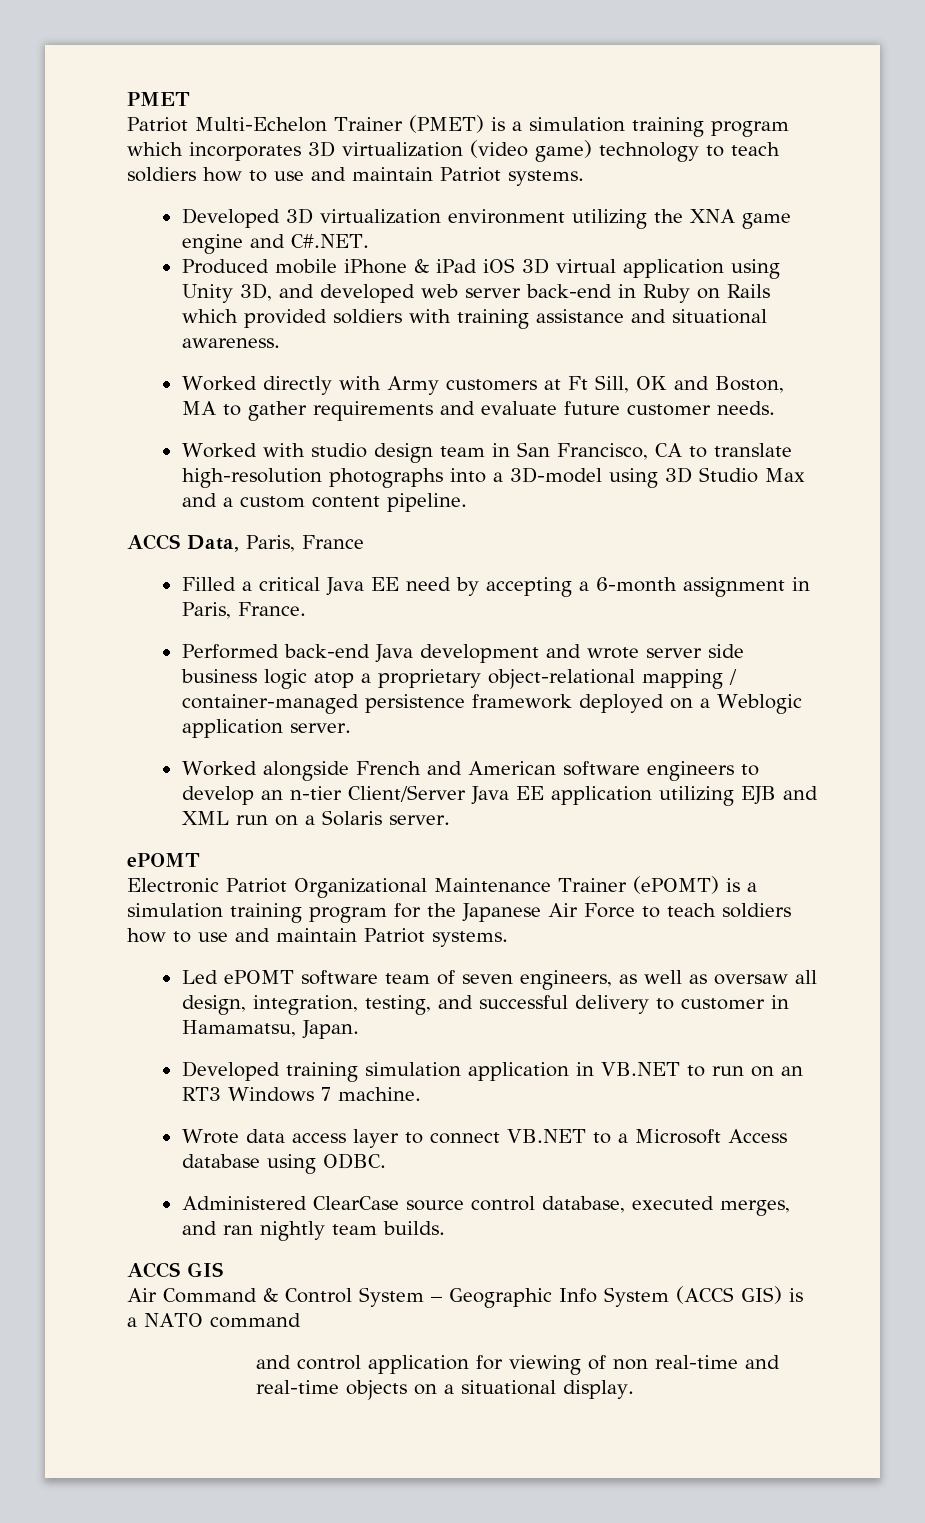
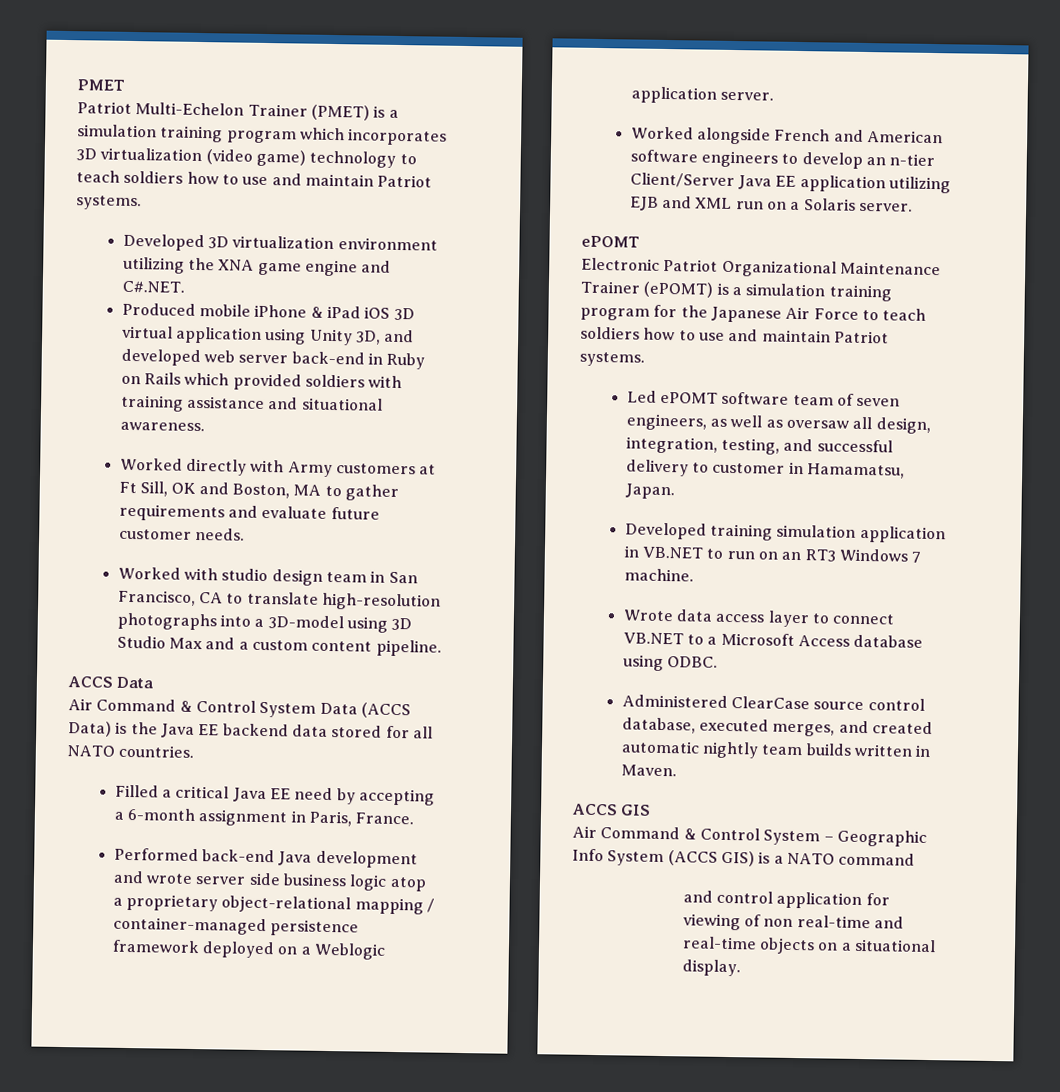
[187,535,364,552] Data, Paris, France -> [116,676,155,689] [68,698,411,719] [68,721,433,739] [67,744,195,758] Data // Air Command & Control System Data (ACCS Data) is the Java EE backend data stored for all NATO countries.
[222,1221,445,1241] ran nightly team builds. -> [871,721,933,735] [620,740,932,759] [620,764,677,777] created automatic nightly team builds written in Maven.

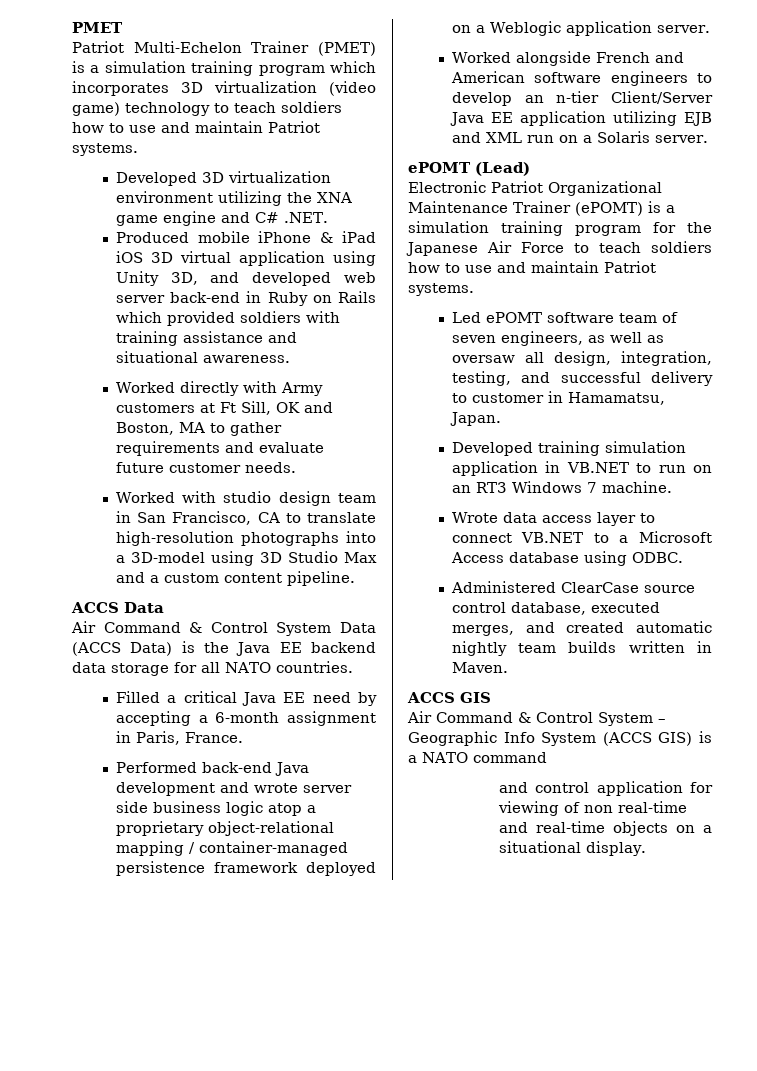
[121,280,185,293] C#.NET. -> [254,212,328,223] C# .NET.
[331,725,383,738] stored -> [111,663,169,676] storage
(640, 241) none -> [475,162,530,176] (Lead)

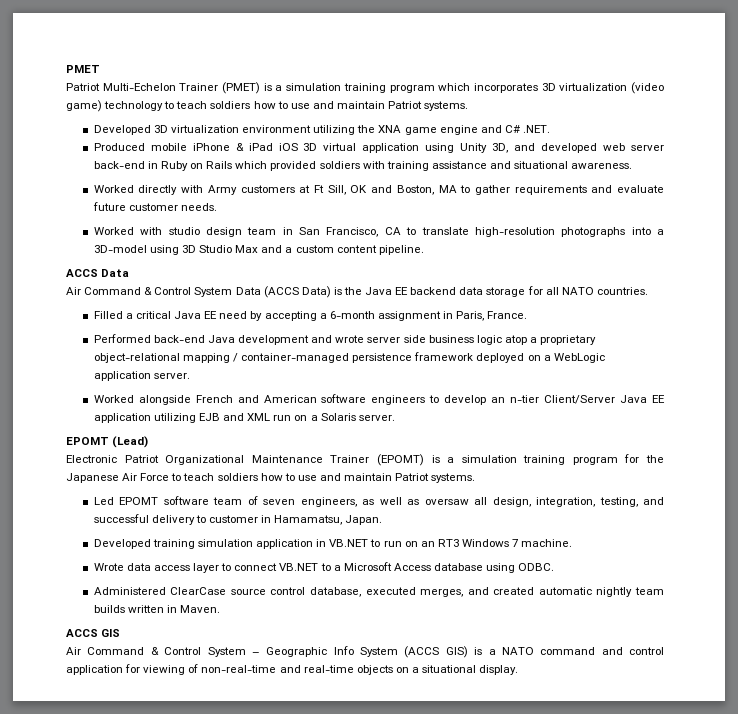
[489,21,561,36] Weblogic -> [553,353,605,363] WebLogic
[408,162,471,173] ePOMT -> [66,437,109,445] EPOMT
[575,202,643,216] (ePOMT) -> [376,454,424,466] (EPOMT)
[485,312,542,323] ePOMT -> [119,497,159,505] EPOMT
(547, 757) // -> (596, 651) none
[584,801,688,813] non real-time -> [201,665,277,673] non-real-time

